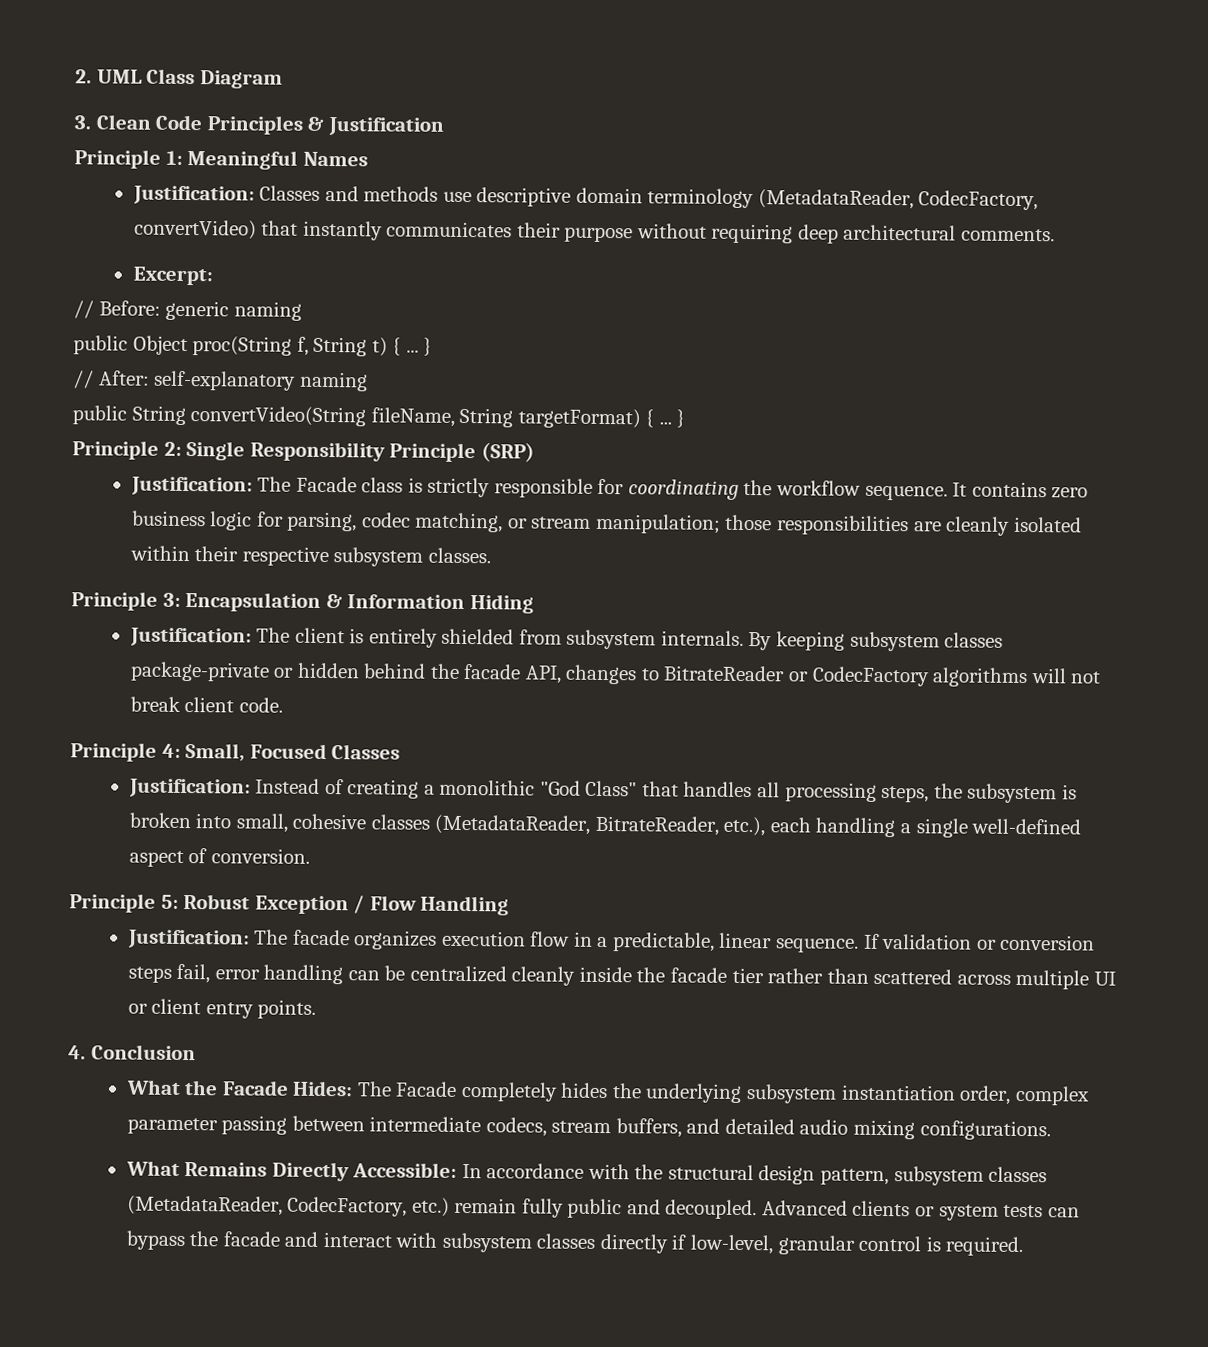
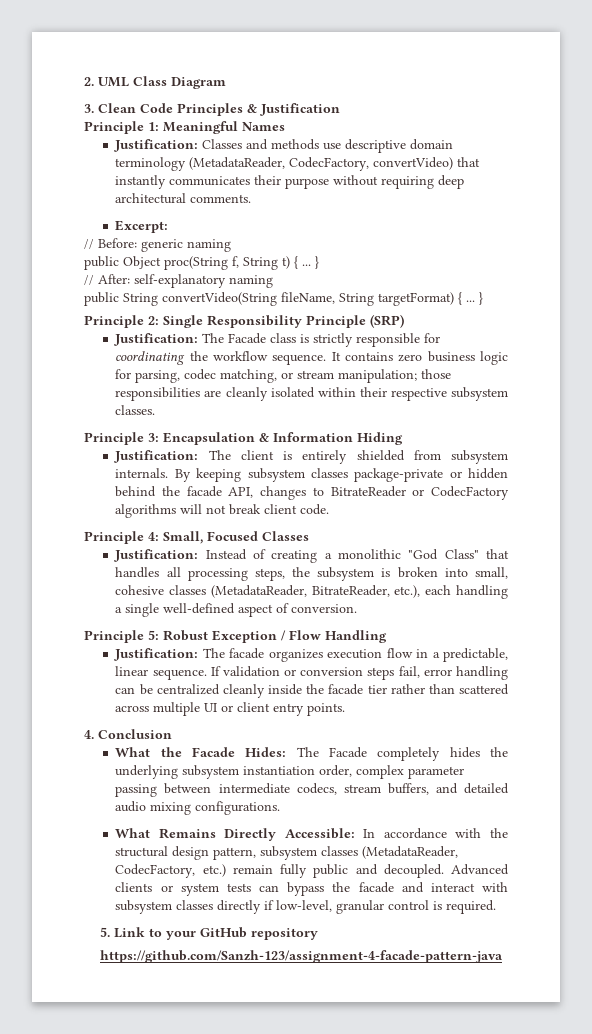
(1024, 1246) none -> [99,927,318,940] [99,950,503,963] // 5. Link to your GitHub repository // https://github.com/Sanzh-123/assignment-4-facade-pattern-java

